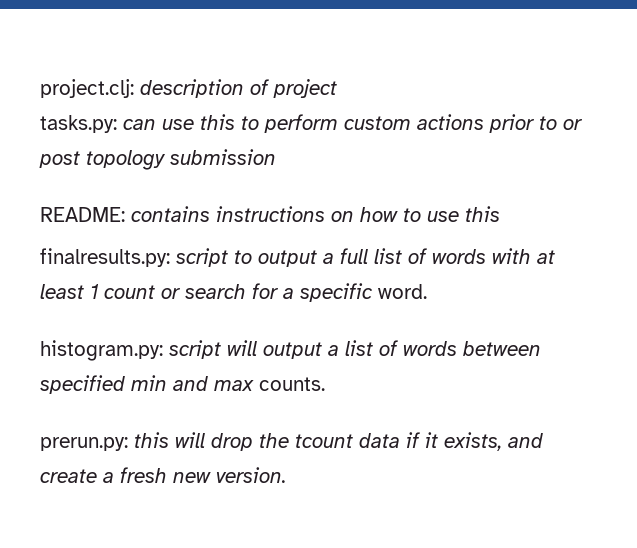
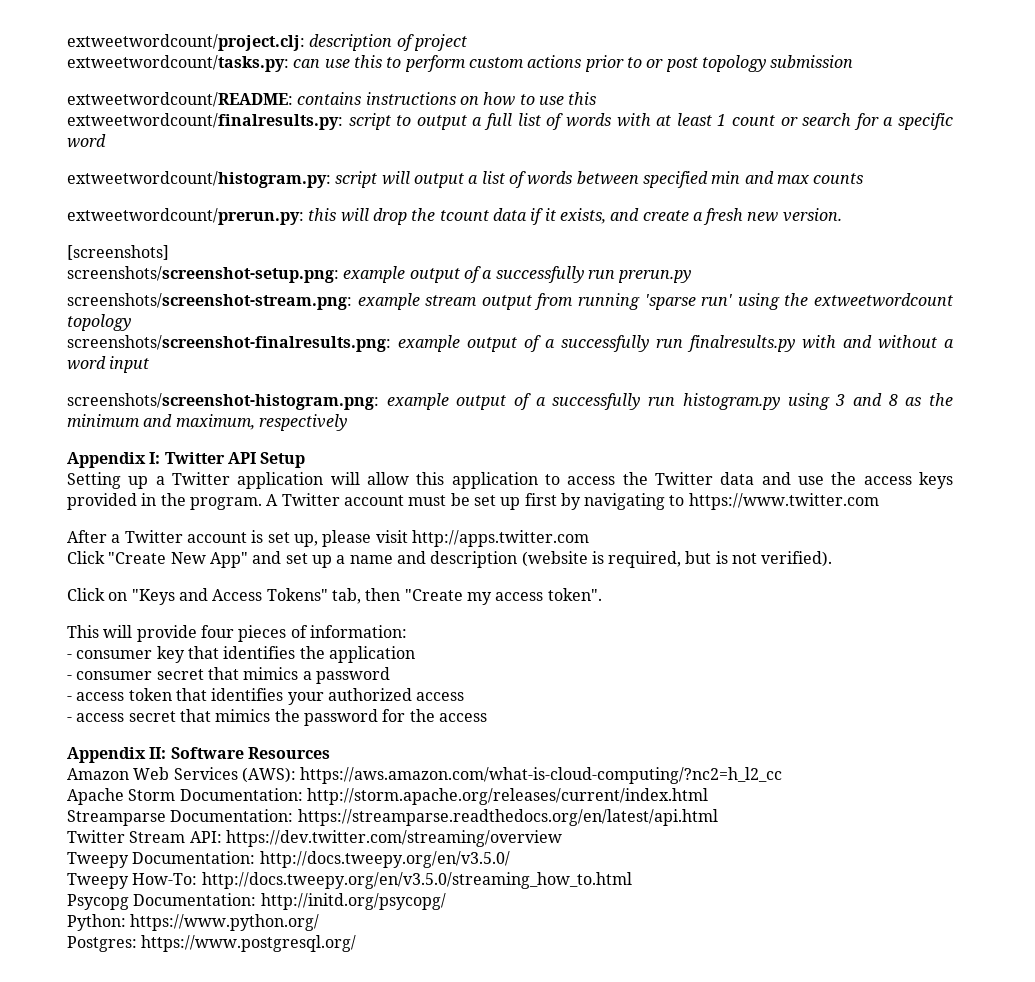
[40,79,134,98] project.clj: -> [67,34,305,51] extweetwordcount/project.clj:
[40,115,117,133] tasks.py: -> [67,55,289,72] extweetwordcount/tasks.py:
[40,207,125,222] README: -> [67,92,293,107] extweetwordcount/README:
[40,248,170,267] finalresults.py: -> [67,113,343,130] extweetwordcount/finalresults.py:
[378,284,427,299] [40,340,163,361] word. // histogram.py: -> [67,134,106,148] [67,171,331,188] word // extweetwordcount/histogram.py:
[259,377,325,391] [40,437,128,451] counts. // prerun.py: -> [813,173,864,184] [67,208,304,225] counts // extweetwordcount/prerun.py:
(286, 475) none -> [67,245,169,260] [67,266,692,283] [67,293,954,310] [67,314,131,331] [67,335,954,352] [67,356,150,373] [67,393,954,410] [67,414,347,431] [67,452,306,468] [67,472,954,489] [67,493,879,510] [67,530,589,547] [67,551,833,568] [67,588,602,605] [67,625,407,642] [67,646,415,663] [67,667,390,684] [67,688,465,705] [67,709,487,726] [67,747,330,763] [67,767,783,784] [67,788,708,805] [67,809,718,826] [67,830,562,847] [67,851,510,868] [67,872,632,889] [67,893,446,910] [67,914,320,931] [67,935,357,952] // [screenshots] // screenshots/screenshot-setup.png: example output of a successfully run prerun.py // screenshots/screenshot-stream.png: example stream output from running 'sparse run' using the extweetwordcount topology // screenshots/screenshot-finalresults.png: example output of a successfully run finalresults.py with and without a word input // screenshots/screenshot-histogram.png: example output of a successfully run histogram.py using 3 and 8 as the minimum and maximum, respectively // Appendix I: Twitter API Setup // Setting up a Twitter application will allow this application to access the Twitter data and use the access keys provided in the program. A Twitter account must be set up first by navigating to https://www.twitter.com // After a Twitter account is set up, please visit http://apps.twitter.com // Click "Create New App" and set up a name and description (website is required, but is not verified). // Click on "Keys and Access Tokens" tab, then "Create my access token". // This will provide four pieces of information: // - consumer key that identifies the application // - consumer secret that mimics a password // - access token that identifies your authorized access // - access secret that mimics the password for the access // Appendix II: Software Resources // Amazon Web Services (AWS): https://aws.amazon.com/what-is-cloud-computing/?nc2=h_l2_cc // Apache Storm Documentation: http://storm.apache.org/releases/current/index.html // Streamparse Documentation: https://streamparse.readthedocs.org/en/latest/api.html // Twitter Stream API: https://dev.twitter.com/streaming/overview // Tweepy Documentation: http://docs.tweepy.org/en/v3.5.0/ // Tweepy How-To: http://docs.tweepy.org/en/v3.5.0/streaming_how_to.html // Psycopg Documentation: http://initd.org/psycopg/ // Python: https://www.python.org/ // Postgres: https://www.postgresql.org/

